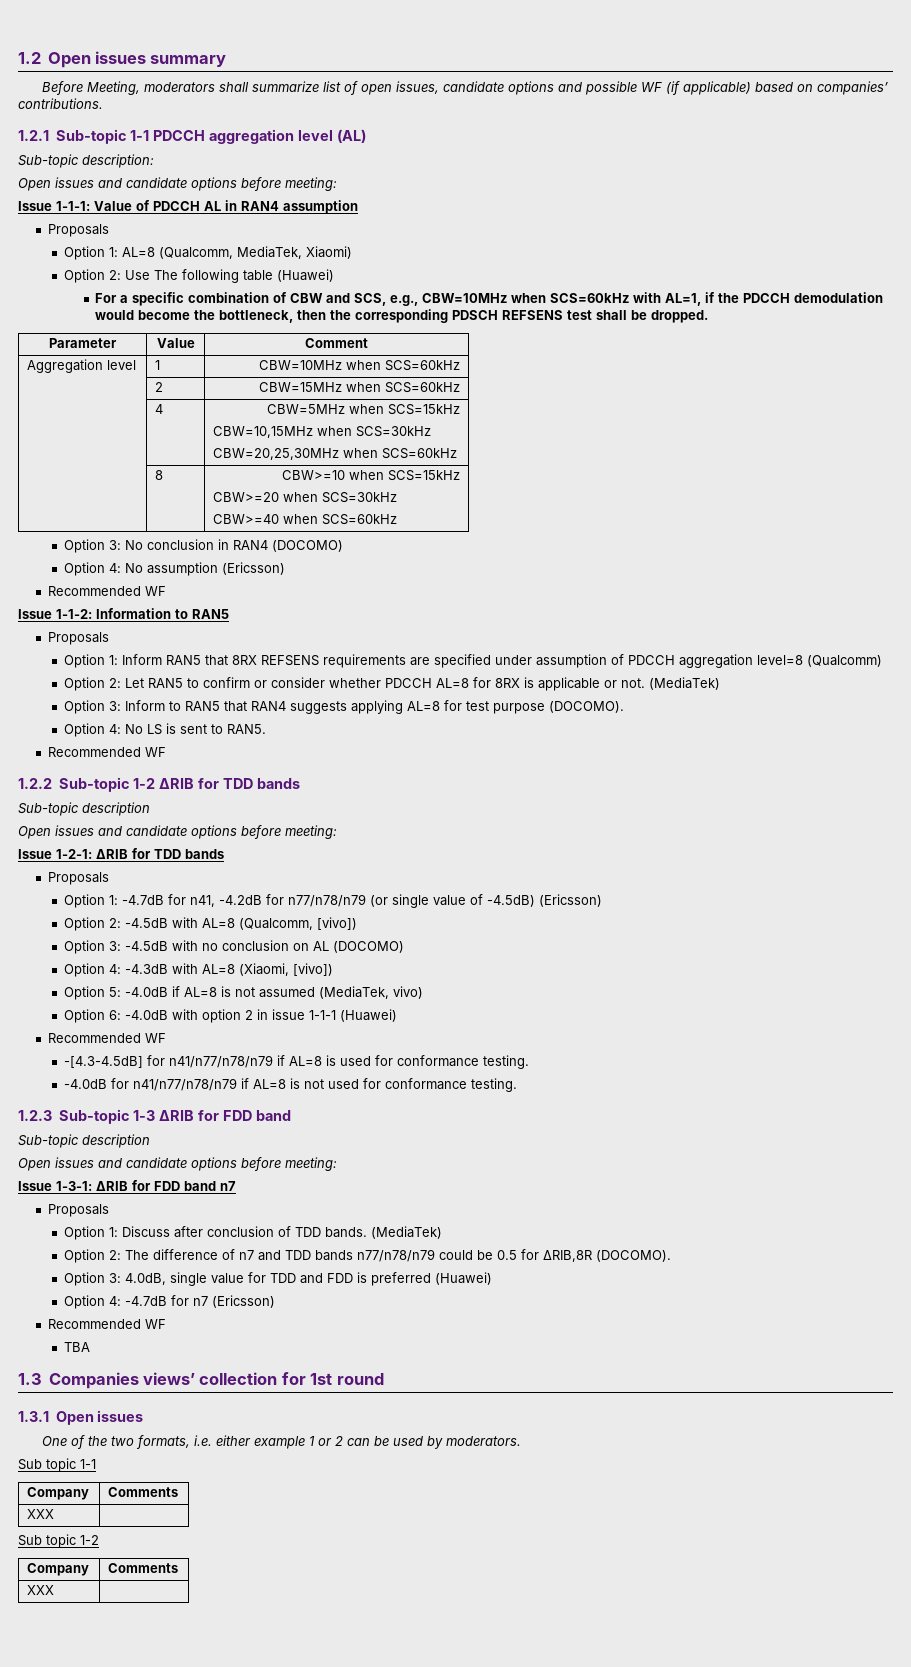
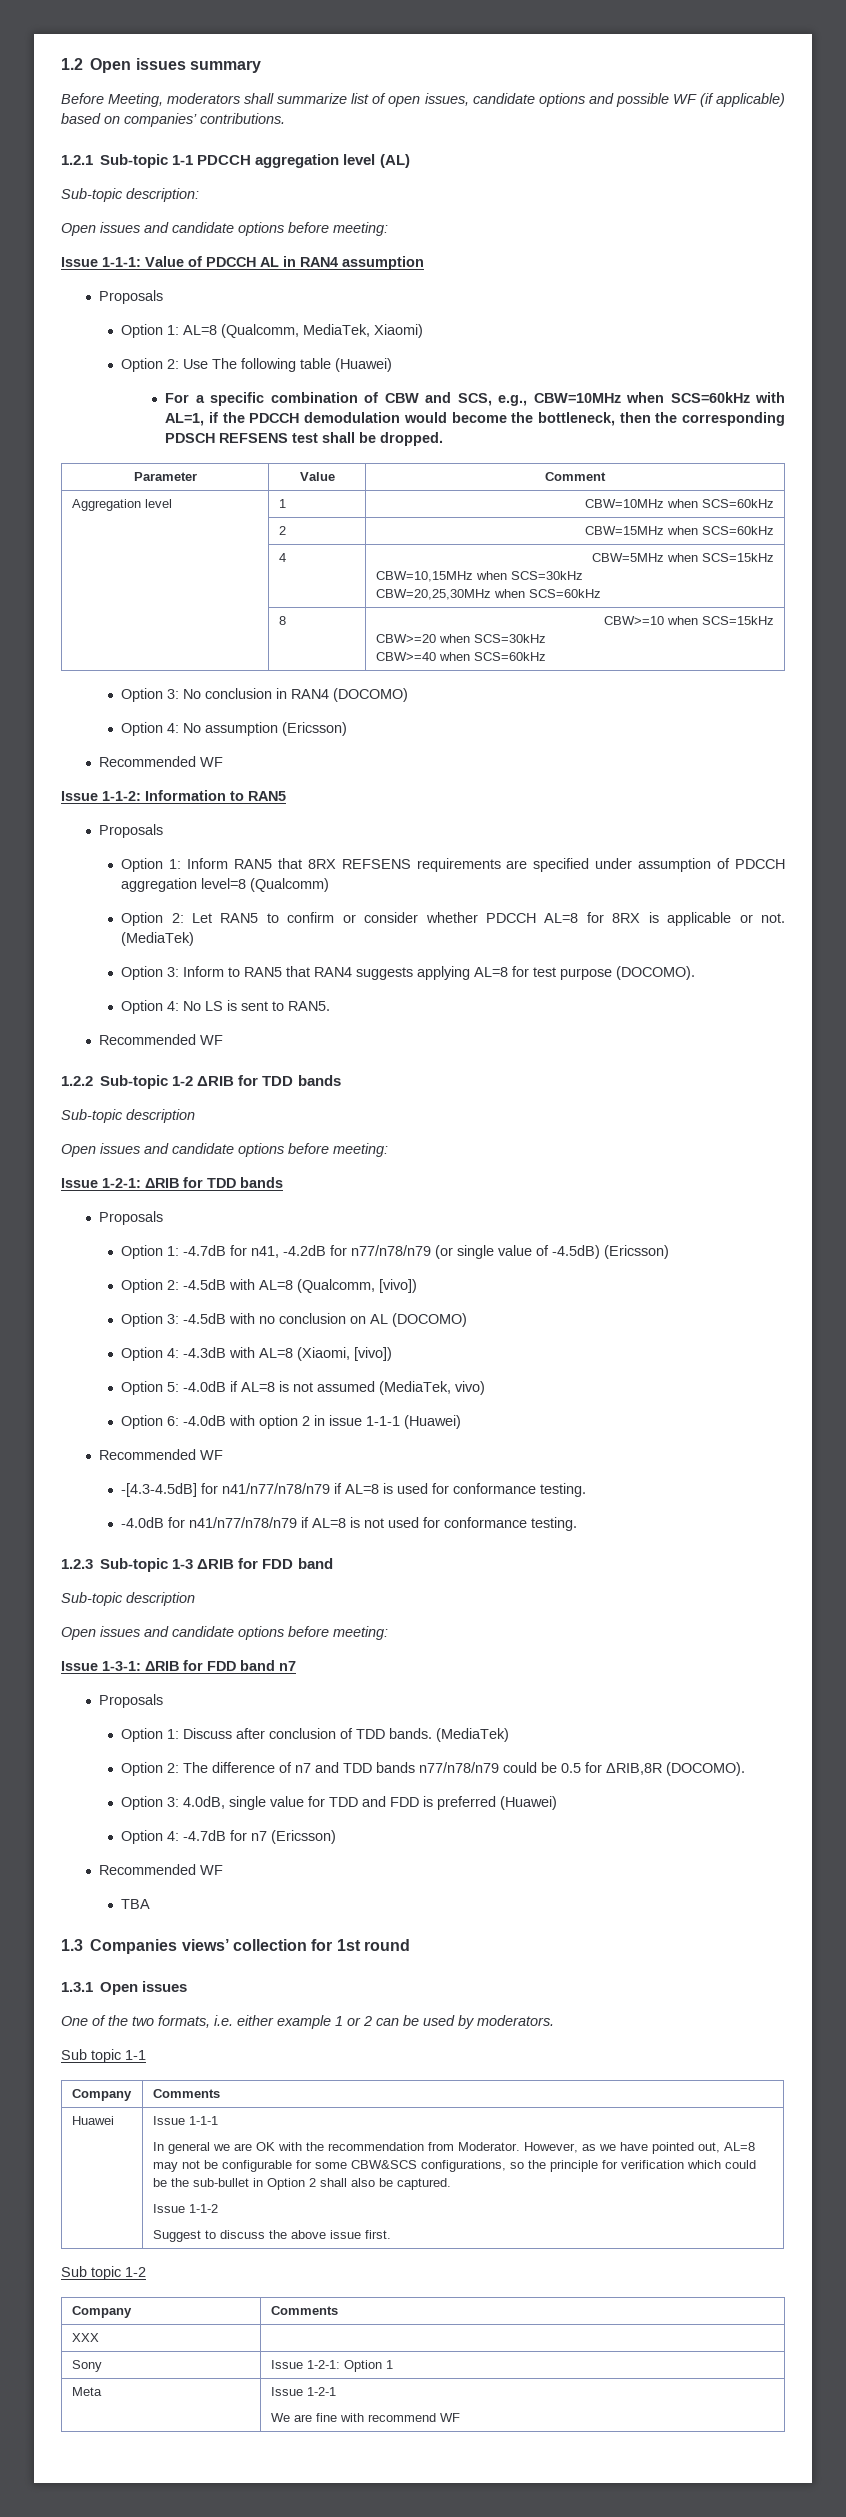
[27,1509,55,1519] XXX | -> [71,2116,114,2125] [152,2116,218,2125] [152,2142,755,2154] [152,2160,756,2172] [152,2178,451,2190] [152,2204,218,2213] [152,2230,391,2242] Huawei | Issue 1-1-1 // In general we are OK with the recommendation from Moderator. However, as we have pointed out, AL=8 may not be configurable for some CBW&SCS configurations, so the principle for verification which could be the sub-bullet in Option 2 shall also be captured. // Issue 1-1-2 // Suggest to discuss the above issue first.
(55, 1590) none -> [71,2360,102,2372] [270,2360,393,2372] [71,2387,102,2396] [270,2387,336,2396] [270,2413,460,2422] // Sony | Issue 1-2-1: Option 1 // Meta | Issue 1-2-1 // We are fine with recommend WF

